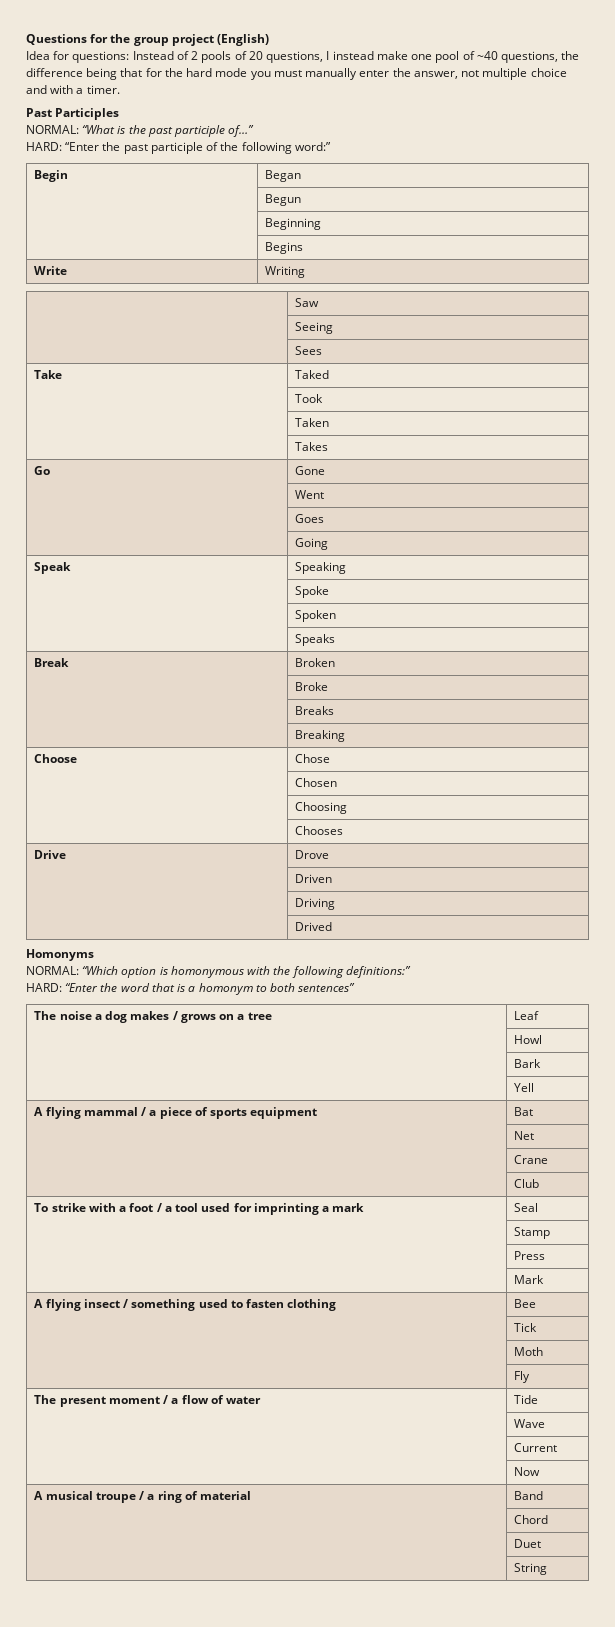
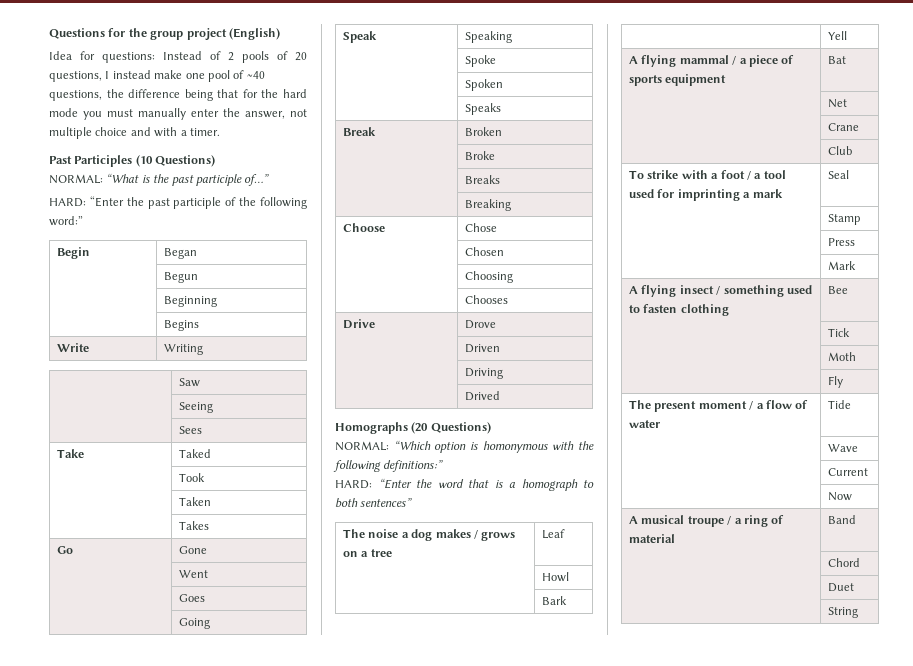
(120, 114) none -> [135,155,216,167] (10 Questions)
[26,949,94,961] Homonyms -> [335,422,491,434] Homographs (20 Questions)
[198,983,253,995] homonym -> [521,479,578,491] homograph

